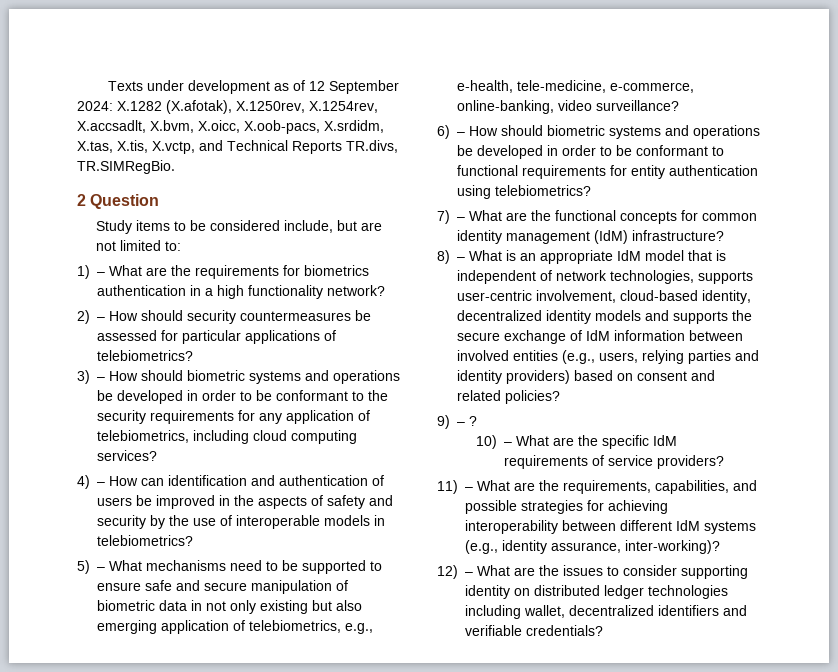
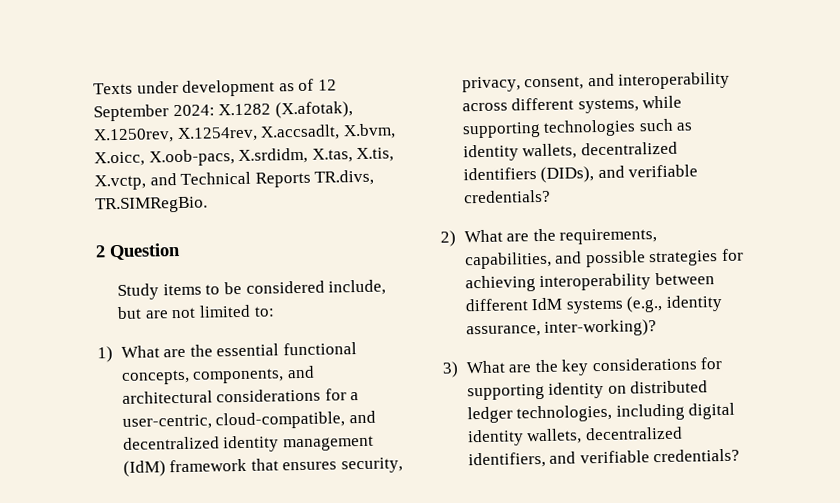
[97,265,369,279] [97,285,385,299] [77,310,371,324] [97,330,336,344] [97,350,193,361] [77,370,400,384] [97,390,388,404] [97,410,370,424] [97,430,357,444] [97,450,157,461] [77,475,384,489] [97,495,393,509] [97,515,385,529] [97,535,193,546] [77,560,382,574] [97,580,348,594] [97,600,362,614] [97,620,373,634] [457,80,694,93] [457,100,679,114] [437,125,760,139] [457,145,724,159] [457,165,758,179] [457,185,591,199] [437,210,757,224] [457,230,724,244] [437,250,726,264] [457,270,753,284] [457,290,751,304] [457,310,752,324] [457,330,743,344] [457,350,759,364] [457,370,715,384] [457,390,560,404] [437,415,477,429] [475,435,677,449] [503,455,724,469] [437,480,473,494] – What are the requirements for biometrics authentication in a high functionality network? // 2) – How should security countermeasures be assessed for particular applications of telebiometrics? // 3) – How should biometric systems and operations be developed in order to be conformant to the security requirements for any application of telebiometrics, including cloud computing services? // 4) – How can identification and authentication of users be improved in the aspects of safety and security by the use of interoperable models in telebiometrics? // 5) – What mechanisms need to be supported to ensure safe and secure manipulation of biometric data in not only existing but also emerging application of telebiometrics, e.g., e-health, tele-medicine, e-commerce, online-banking, video surveillance? // 6) – How should biometric systems and operations be developed in order to be conformant to functional requirements for entity authentication using telebiometrics? // 7) – What are the functional concepts for common identity management (IdM) infrastructure? // 8) – What is an appropriate IdM model that is independent of network technologies, supports user-centric involvement, cloud-based identity, decentralized identity models and supports the secure exchange of IdM information between involved entities (e.g., users, relying parties and identity providers) based on consent and related policies? // 9) – ? // 10) – What are the specific IdM requirements of service providers? // 11) – -> [120,342,357,358] [120,365,315,385] [121,388,360,404] [121,410,376,430] [122,435,374,453] [122,457,403,477] [461,71,731,93] [461,95,683,114] [461,118,694,139] [462,141,678,162] [462,164,699,183] [463,189,551,204] [440,230,456,247] What are the essential functional concepts, components, and architectural considerations for a user-centric, cloud-compatible, and decentralized identity management (IdM) framework that ensures security, privacy, consent, and interoperability across different systems, while supporting technologies such as identity wallets, decentralized identifiers (DIDs), and verifiable credentials? // 2)
[437,565,677,579] 12) – What are the issues to consider -> [442,356,723,378] 3) What are the key considerations for
[648,585,728,599] [465,605,719,619] technologies including wallet, decentralized identifiers -> [516,402,736,423] [466,426,683,447] [467,451,546,469] technologies, including digital identity wallets, decentralized identifiers,

